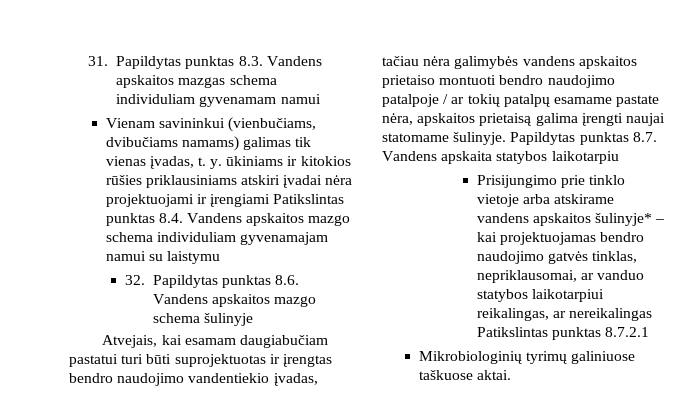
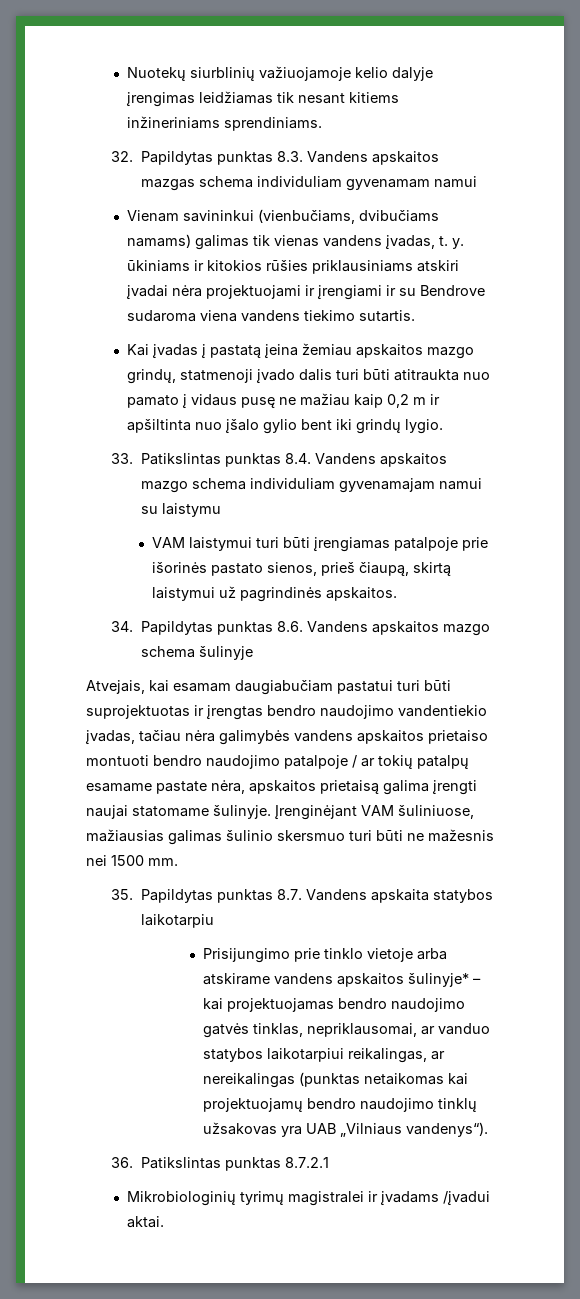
[88,56,109,66] 31. -> [127,66,434,81] [126,91,400,107] [127,116,323,131] [111,151,134,162] Nuotekų siurblinių važiuojamoje kelio dalyje įrengimas leidžiamas tik nesant kitiems inžineriniams sprendiniams. // 32.
(146, 161) none -> [323,235,383,247] vandens
(270, 200) none -> [386,285,486,296] [127,310,416,322] [127,343,475,359] [127,369,491,384] [127,393,441,409] [127,419,444,434] [111,453,134,464] ir su Bendrove sudaroma viena vandens tiekimo sutartis. // Kai įvadas į pastatą įeina žemiau apskaitos mazgo grindų, statmenoji įvado dalis turi būti atitraukta nuo pamato į vidaus pusę ne mažiau kaip 0,2 m ir apšiltinta nuo įšalo gylio bent iki grindų lygio. // 33.
[124,275,145,285] 32. -> [152,537,489,552] [152,562,452,576] [152,586,398,602] [111,621,134,632] VAM laistymui turi būti įrengiamas patalpoje prie išorinės pastato sienos, prieš čiaupą, skirtą laistymui už pagrindinės apskaitos. // 34.
(507, 138) none -> [275,805,474,820] [86,829,494,845] [86,855,178,866] [111,889,134,900] Įrenginėjant VAM šuliniuose, mažiausias galimas šulinio skersmuo turi būti ne mažesnis nei 1500 mm. // 35.
(653, 314) none -> [298,1072,468,1087] [202,1098,477,1112] [202,1122,488,1137] [111,1157,134,1168] (punktas netaikomas kai projektuojamų bendro naudojimo tinklų užsakovas yra UAB „Vilniaus vandenys“). // 36.
[570,351,635,364] [418,370,473,380] galiniuose taškuose -> [288,1191,491,1206] magistralei ir įvadams /įvadui

